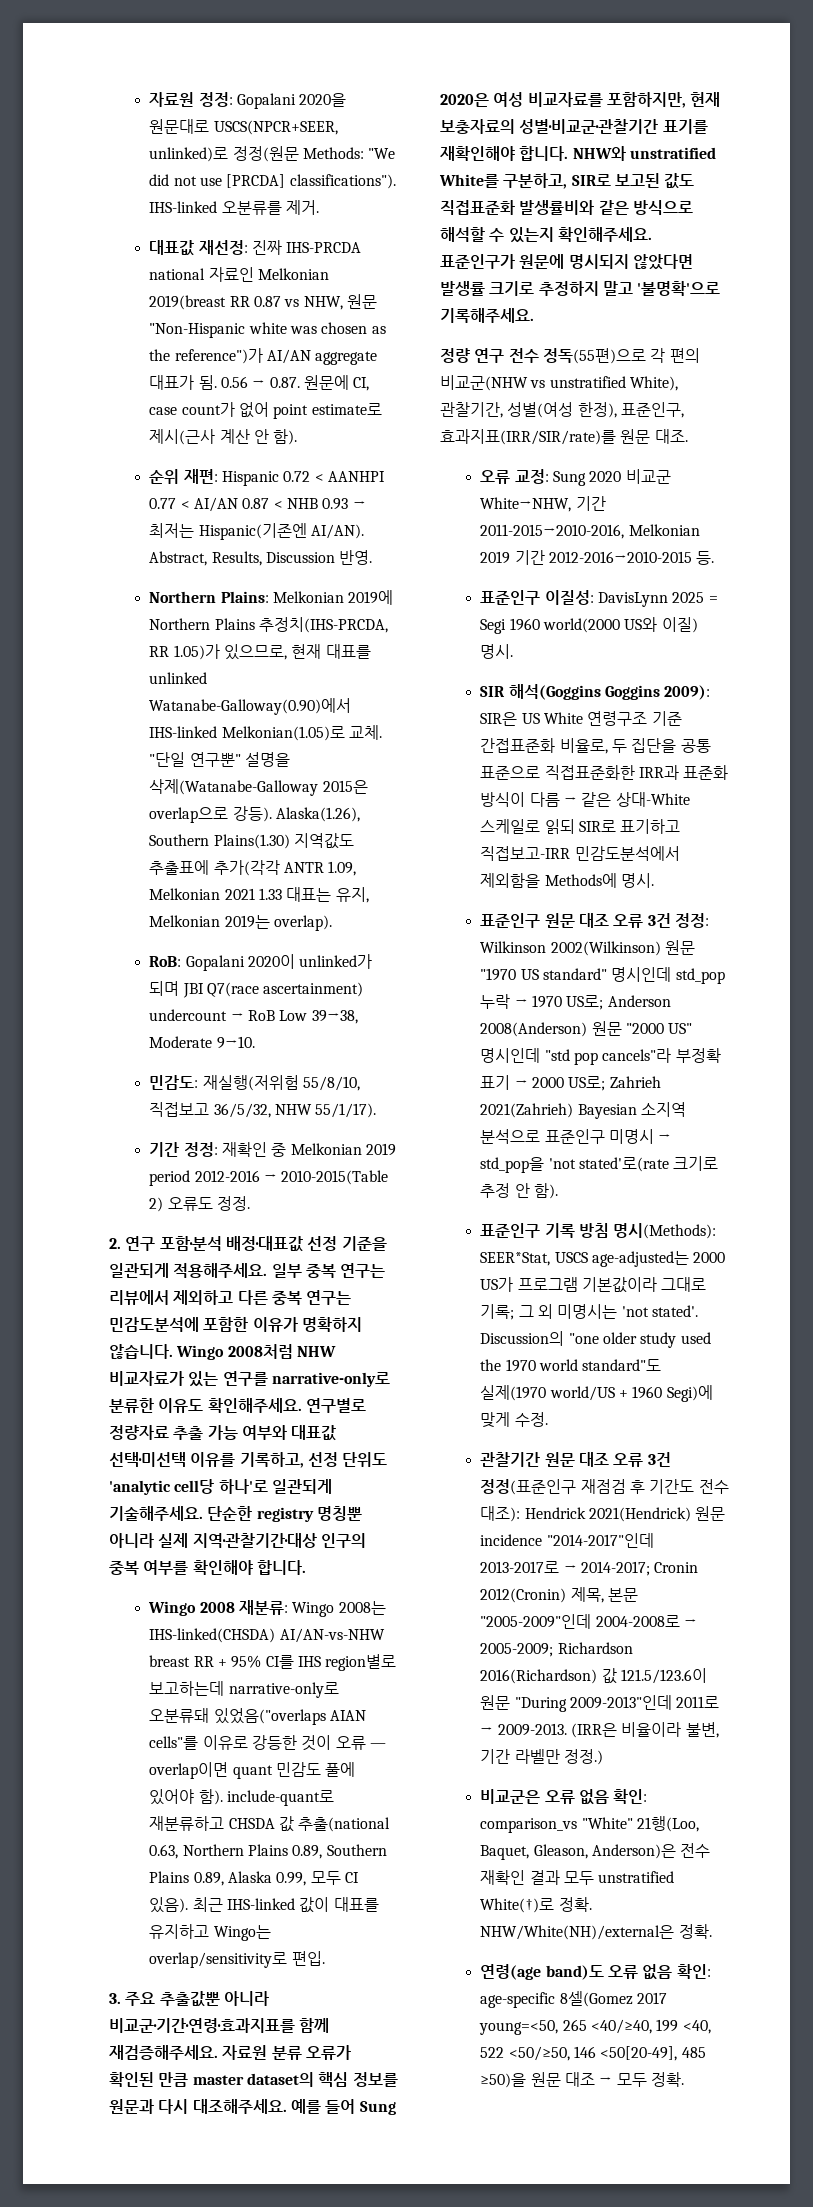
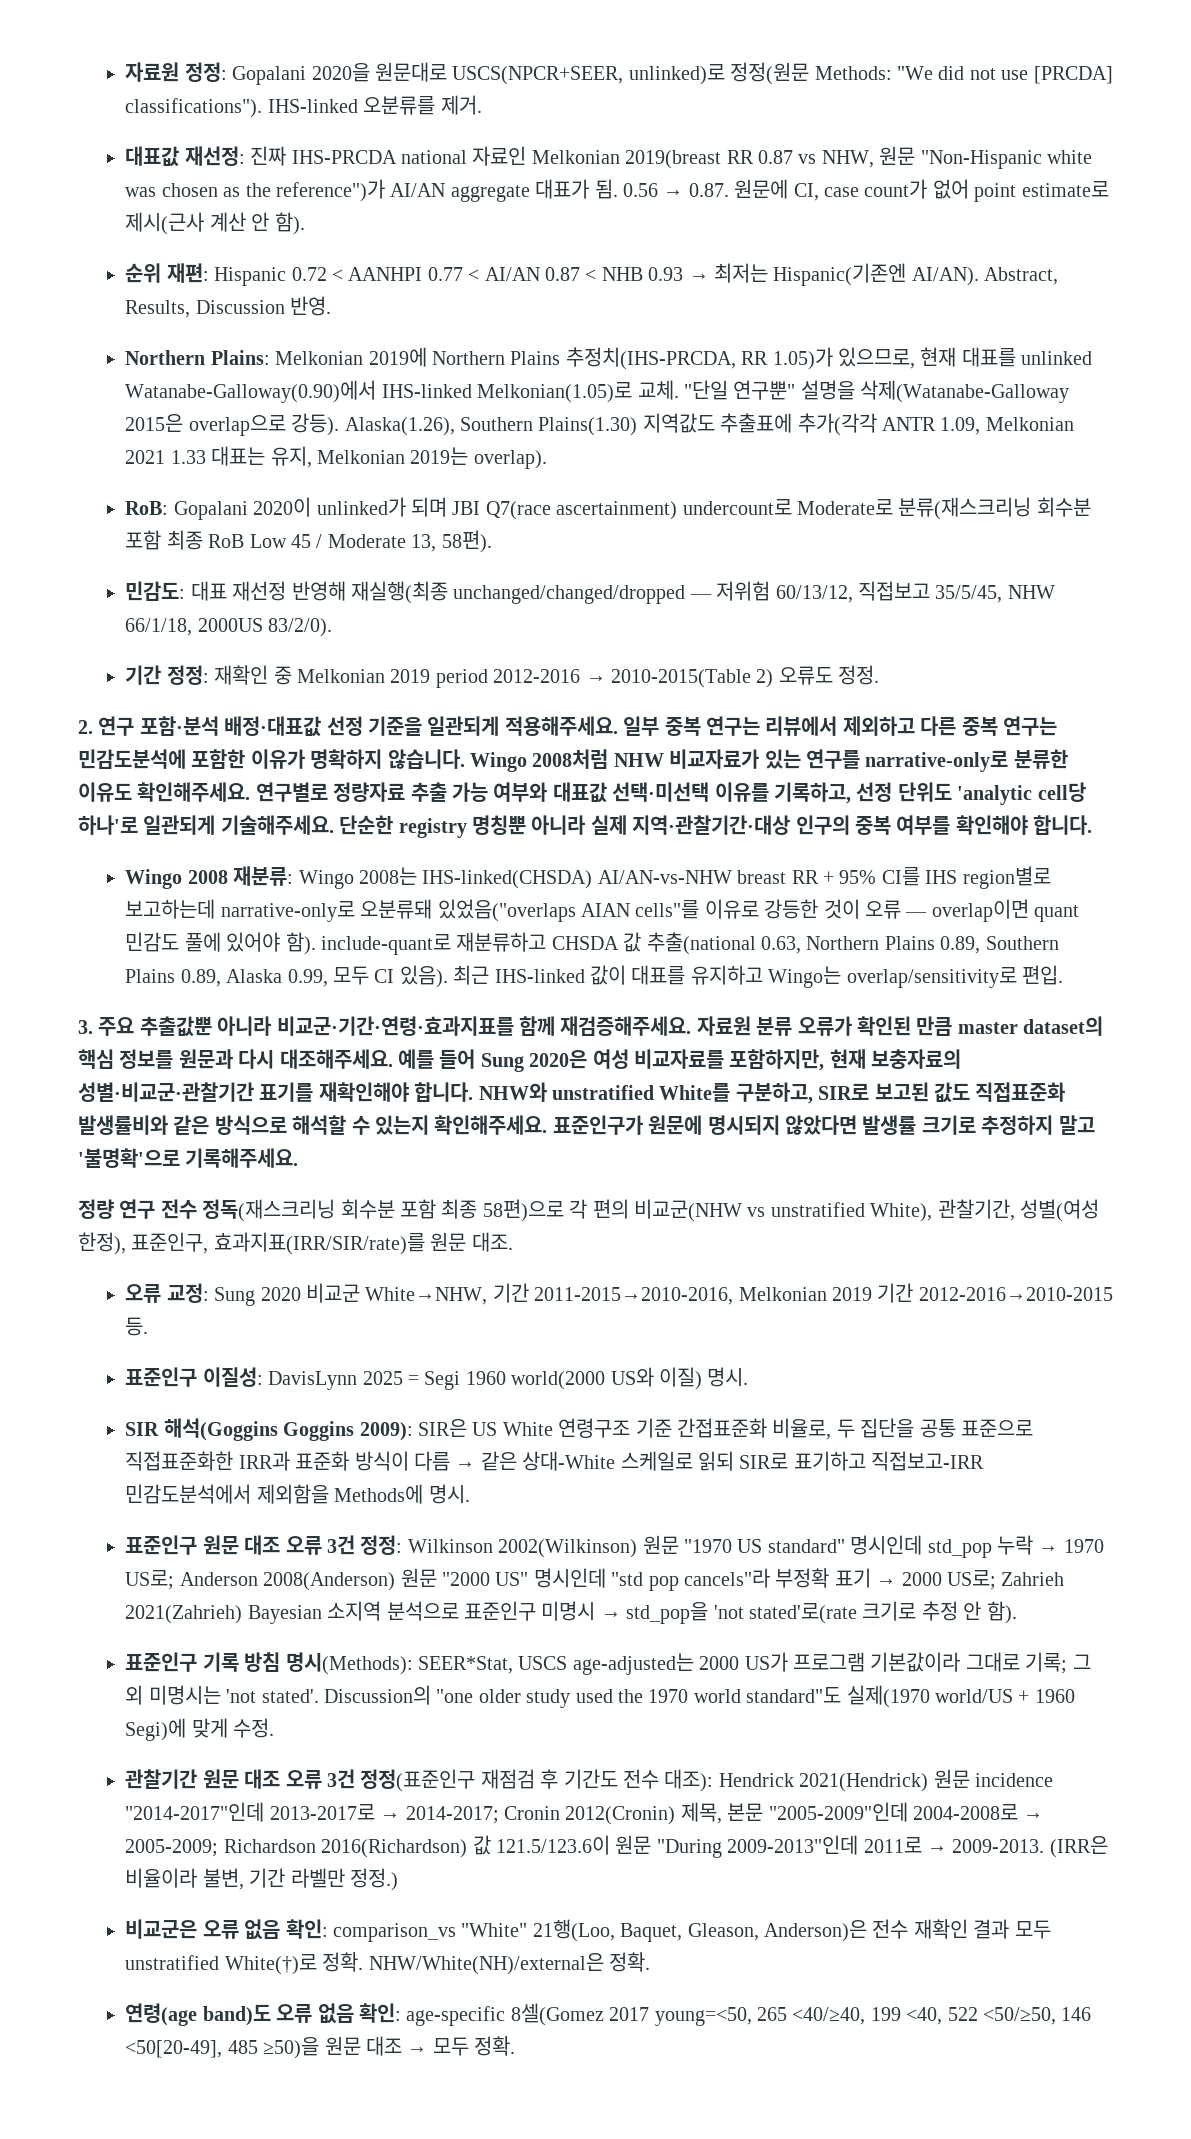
[149,1009,358,1024] [149,1036,255,1049] [149,1075,361,1091] [149,1102,377,1118] undercount → RoB Low 39→38, Moderate 9→10. // 민감도: 재실행(저위험 55/8/10, 직접보고 36/5/32, NHW 55/1/17). -> [682,497,1091,520] [125,530,492,553] [125,581,1055,604] [125,618,333,637] undercount로 Moderate로 분류(재스크리닝 회수분 포함 최종 RoB Low 45 / Moderate 13, 58편). // 민감도: 대표 재선정 반영해 재실행(최종 unchanged/changed/dropped — 저위험 60/13/12, 직접보고 35/5/45, NHW 66/1/18, 2000US 83/2/0).
[542,348,646,364] 정독(55편)으로 -> [202,1199,564,1222] 정독(재스크리닝 회수분 포함 최종 58편)으로

